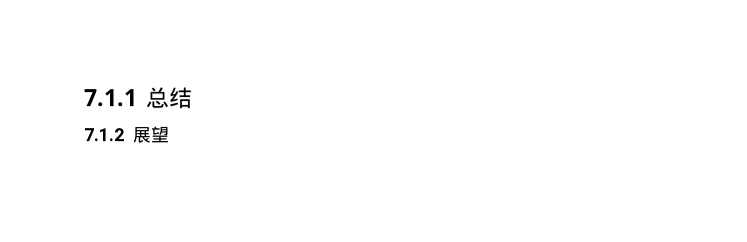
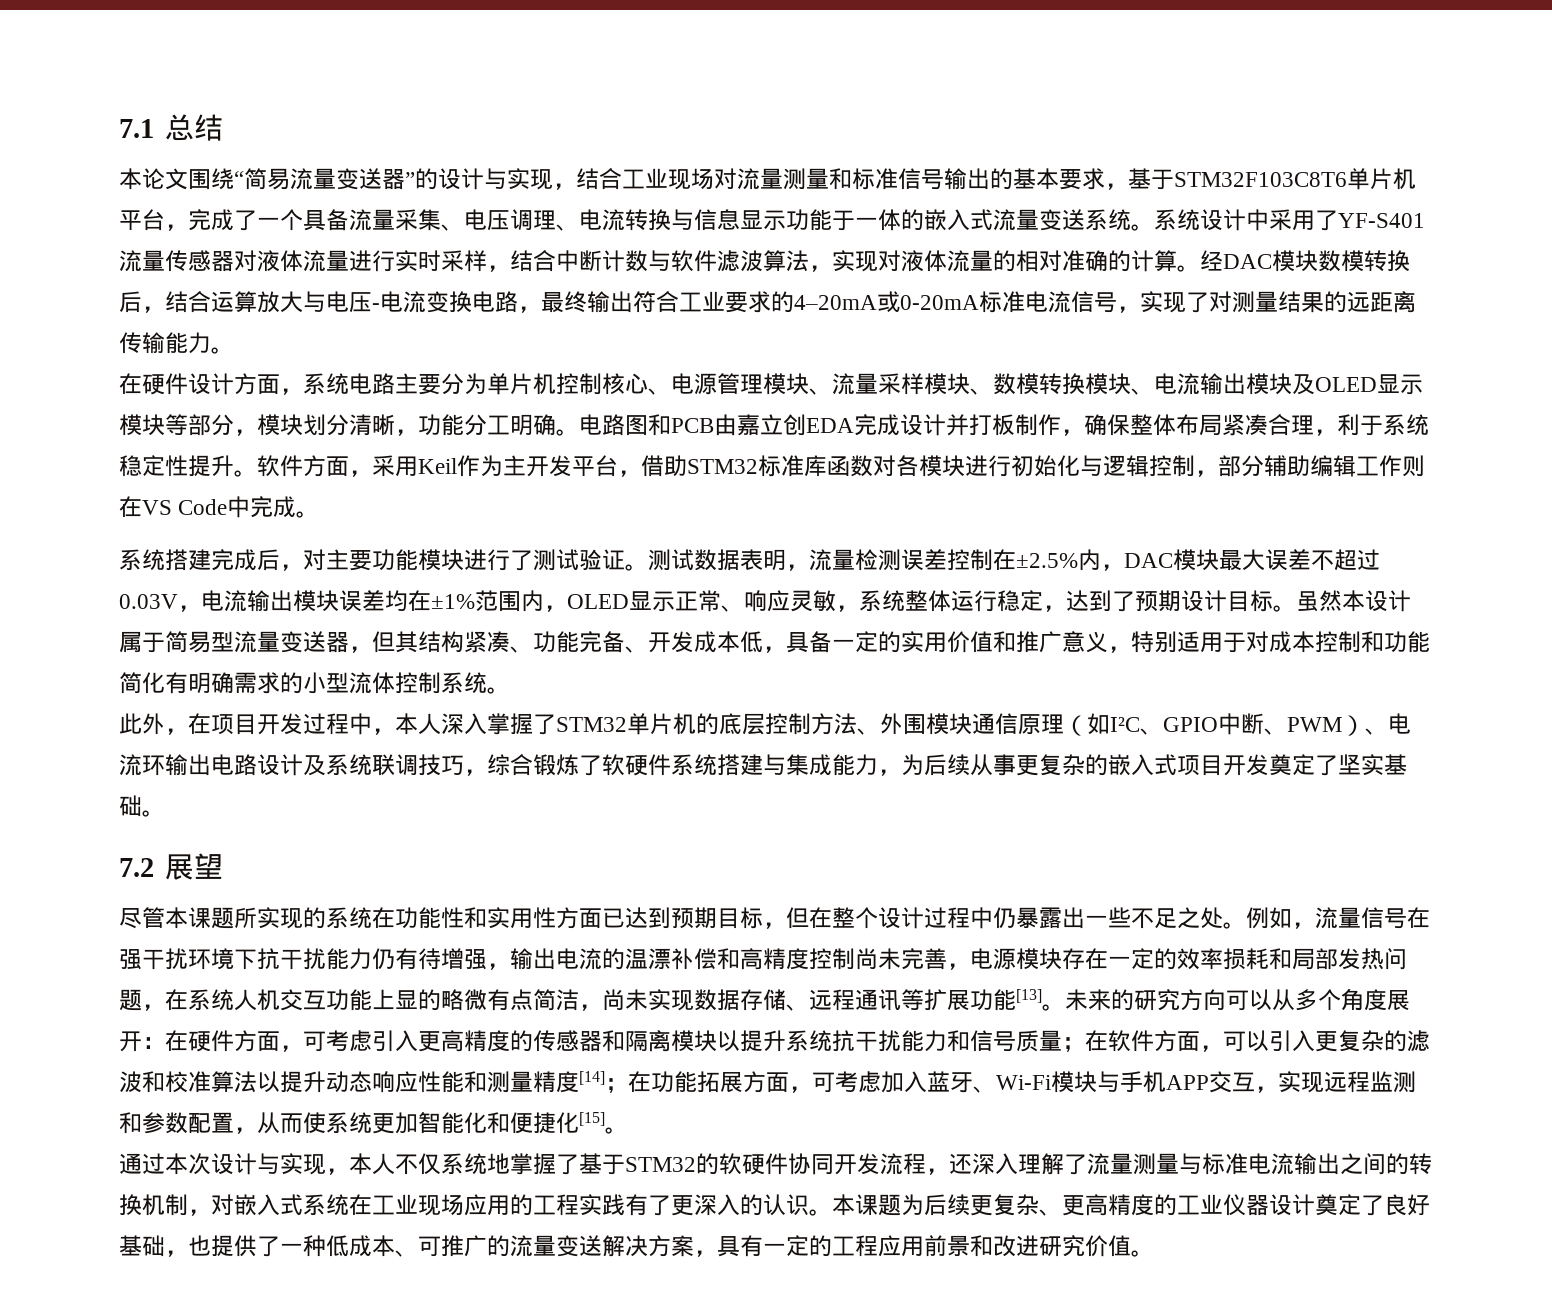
[83,89,137,107] 7.1.1 -> [119,119,154,138] 7.1
[84,126,170,144] 7.1.2展望 -> [119,168,1416,190] [119,209,1425,231] [119,250,1410,272] [119,291,1416,313] [119,332,234,354] [119,373,1423,395] [119,414,1429,436] [119,455,1425,477] [119,496,320,518] [119,549,1380,571] [119,590,1411,612] [119,631,1430,653] [119,672,510,694] [119,713,1411,736] [119,754,1407,776] [119,795,165,817] [119,853,224,880] [119,907,1430,929] [119,948,1407,970] [119,989,1042,1011] [1042,988,1410,1011] [119,1030,1430,1052] [119,1071,1416,1093] [119,1112,605,1134] [605,1127,628,1134] [119,1153,1432,1175] [119,1194,1430,1216] [119,1235,1154,1257] 本论文围绕“简易流量变送器”的设计与实现，结合工业现场对流量测量和标准信号输出的基本要求，基于STM32F103C8T6单片机平台，完成了一个具备流量采集、电压调理、电流转换与信息显示功能于一体的嵌入式流量变送系统。系统设计中采用了YF-S401流量传感器对液体流量进行实时采样，结合中断计数与软件滤波算法，实现对液体流量的相对准确的计算。经DAC模块数模转换后，结合运算放大与电压-电流变换电路，最终输出符合工业要求的4–20mA或0-20mA标准电流信号，实现了对测量结果的远距离传输能力。 // 在硬件设计方面，系统电路主要分为单片机控制核心、电源管理模块、流量采样模块、数模转换模块、电流输出模块及OLED显示模块等部分，模块划分清晰，功能分工明确。电路图和PCB由嘉立创EDA完成设计并打板制作，确保整体布局紧凑合理，利于系统稳定性提升。软件方面，采用Keil作为主开发平台，借助STM32标准库函数对各模块进行初始化与逻辑控制，部分辅助编辑工作则在VS Code中完成。 // 系统搭建完成后，对主要功能模块进行了测试验证。测试数据表明，流量检测误差控制在±2.5%内，DAC模块最大误差不超过0.03V，电流输出模块误差均在±1%范围内，OLED显示正常、响应灵敏，系统整体运行稳定，达到了预期设计目标。虽然本设计属于简易型流量变送器，但其结构紧凑、功能完备、开发成本低，具备一定的实用价值和推广意义，特别适用于对成本控制和功能简化有明确需求的小型流体控制系统。 // 此外，在项目开发过程中，本人深入掌握了STM32单片机的底层控制方法、外围模块通信原理（如I²C、GPIO中断、PWM）、电流环输出电路设计及系统联调技巧，综合锻炼了软硬件系统搭建与集成能力，为后续从事更复杂的嵌入式项目开发奠定了坚实基础。 // 7.2展望 // 尽管本课题所实现的系统在功能性和实用性方面已达到预期目标，但在整个设计过程中仍暴露出一些不足之处。例如，流量信号在强干扰环境下抗干扰能力仍有待增强，输出电流的温漂补偿和高精度控制尚未完善，电源模块存在一定的效率损耗和局部发热问题，在系统人机交互功能上显的略微有点简洁，尚未实现数据存储、远程通讯等扩展功能[13]。未来的研究方向可以从多个角度展开：在硬件方面，可考虑引入更高精度的传感器和隔离模块以提升系统抗干扰能力和信号质量；在软件方面，可以引入更复杂的滤波和校准算法以提升动态响应性能和测量精度[14]；在功能拓展方面，可考虑加入蓝牙、Wi-Fi模块与手机APP交互，实现远程监测和参数配置，从而使系统更加智能化和便捷化[15]。 // 通过本次设计与实现，本人不仅系统地掌握了基于STM32的软硬件协同开发流程，还深入理解了流量测量与标准电流输出之间的转换机制，对嵌入式系统在工业现场应用的工程实践有了更深入的认识。本课题为后续更复杂、更高精度的工业仪器设计奠定了良好基础，也提供了一种低成本、可推广的流量变送解决方案，具有一定的工程应用前景和改进研究价值。

